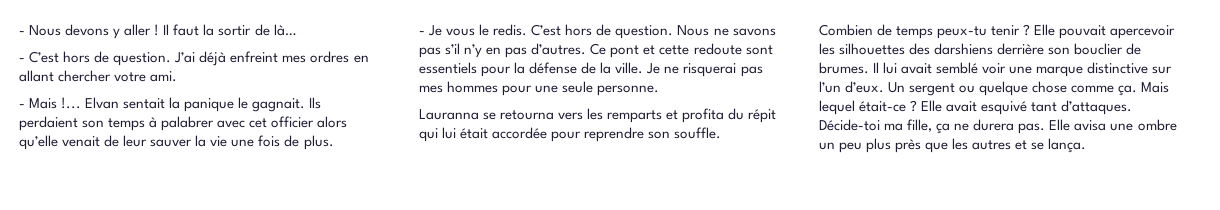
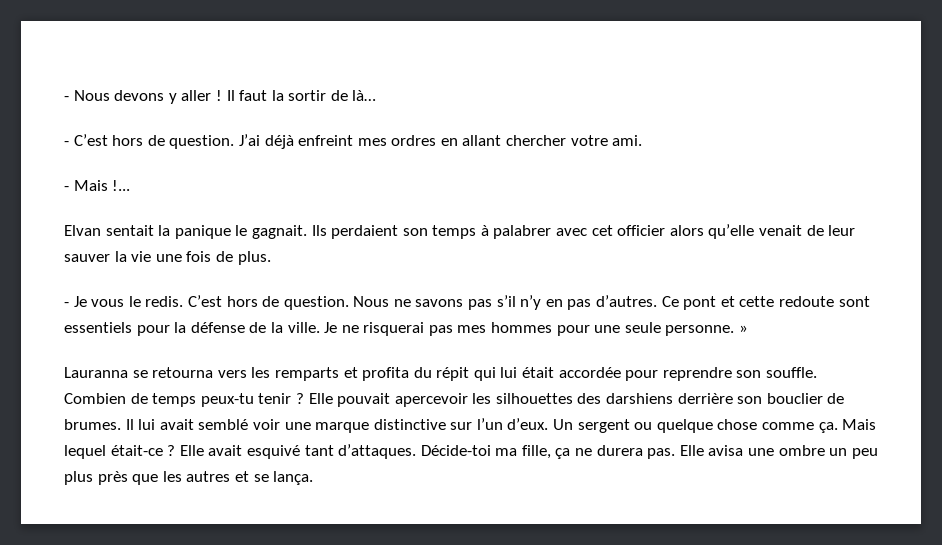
(82, 103) none -> (131, 185) //
(660, 90) none -> [739,325,749,333] »

